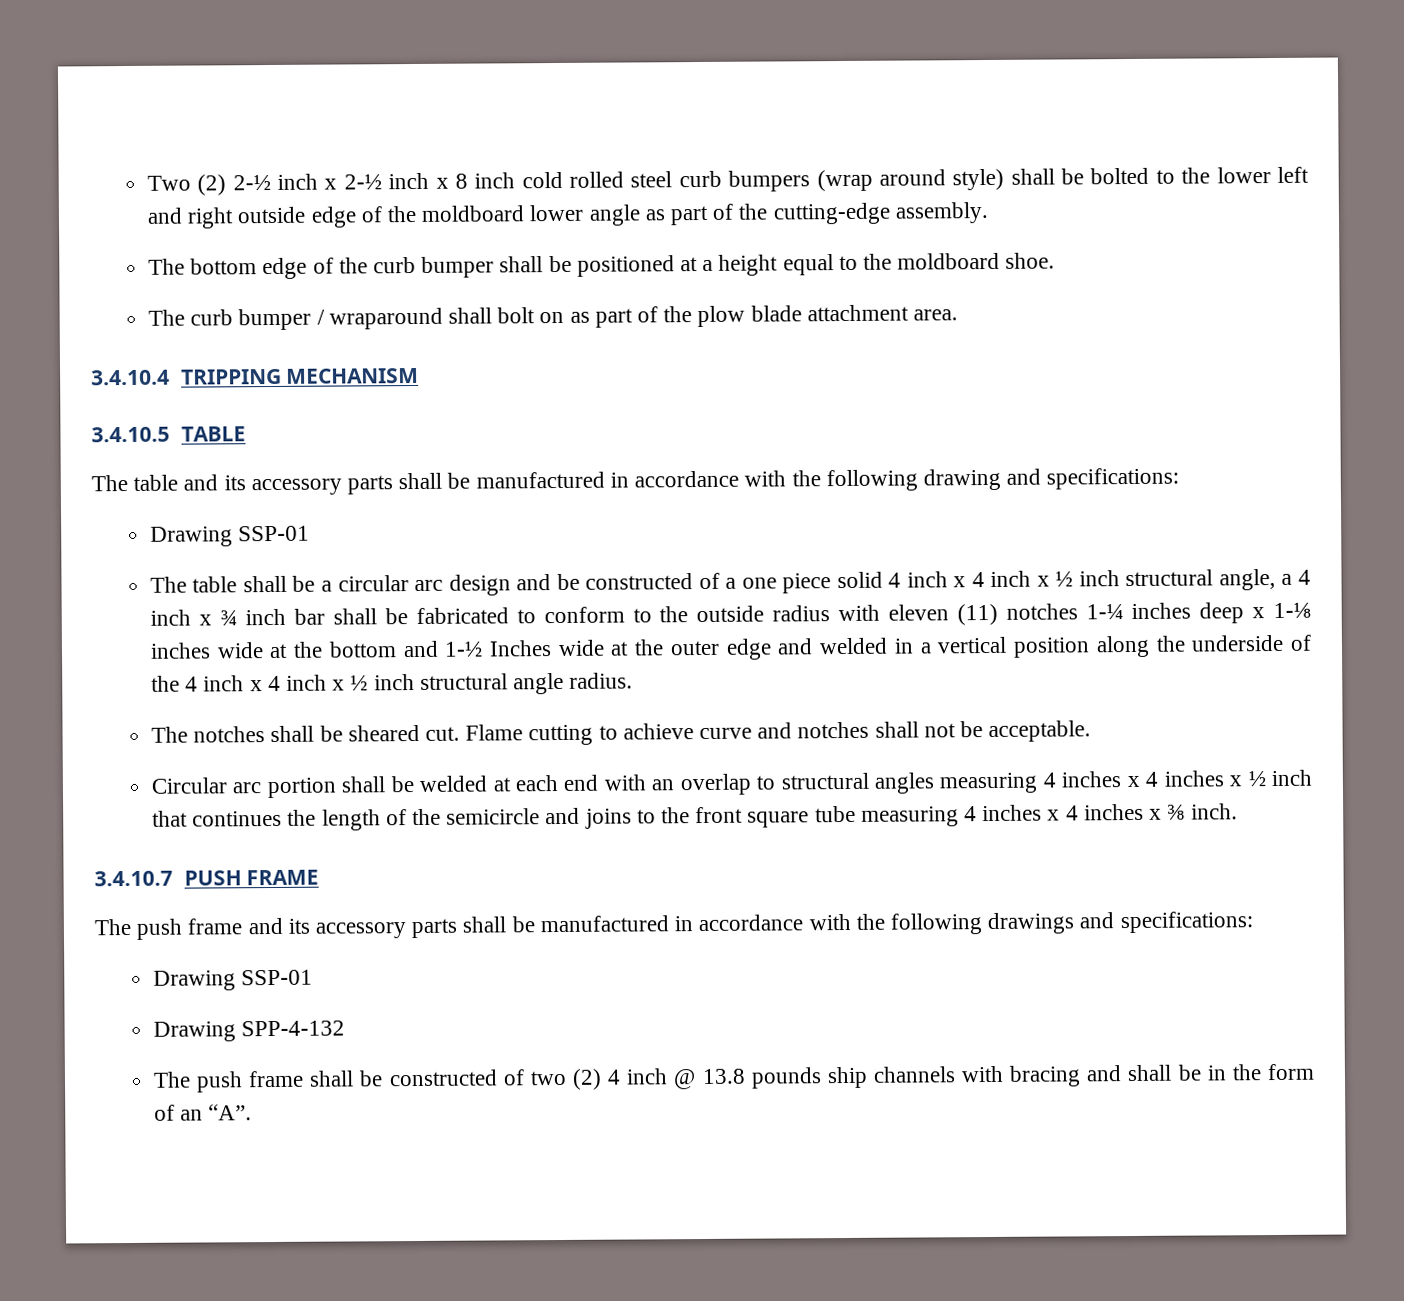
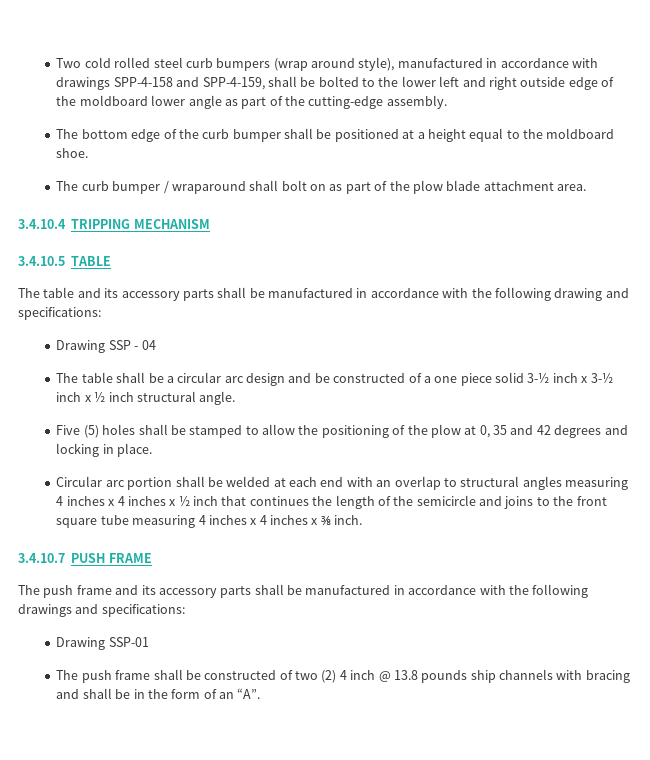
[197,172,516,196] (2) 2-½ inch x 2-½ inch x 8 inch -> (82, 63) none
[952,168,1005,191] style) -> [358,57,598,71] [56,77,265,90] style), manufactured in accordance with drawings SPP-4-158 and SPP-4-159,
[238,525,311,542] SSP-01 -> [108,340,156,350] SSP - 04
[888,568,1311,591] [149,602,1312,626] [149,634,1312,660] [150,672,634,695] [150,720,1092,746] 4 inch x 4 inch x ½ inch structural angle, a 4 inch x ¾ inch bar shall be fabricated to conform to the outside radius with eleven (11) notches 1-¼ inches deep x 1-⅛ inches wide at the bottom and 1-½ Inches wide at the outer edge and welded in a vertical position along the underside of the 4 inch x 4 inch x ½ inch structural angle radius. // The notches shall be sheared cut. Flame cutting to achieve curve and notches shall not be acceptable. -> [527,373,613,383] [56,391,236,405] [56,424,628,438] [56,443,153,457] 3-½ inch x 3-½ inch x ½ inch structural angle. // Five (5) holes shall be stamped to allow the positioning of the plow at 0, 35 and 42 degrees and locking in place.
[152,1020,346,1042] // Drawing SPP-4-132 -> (149, 642) none

